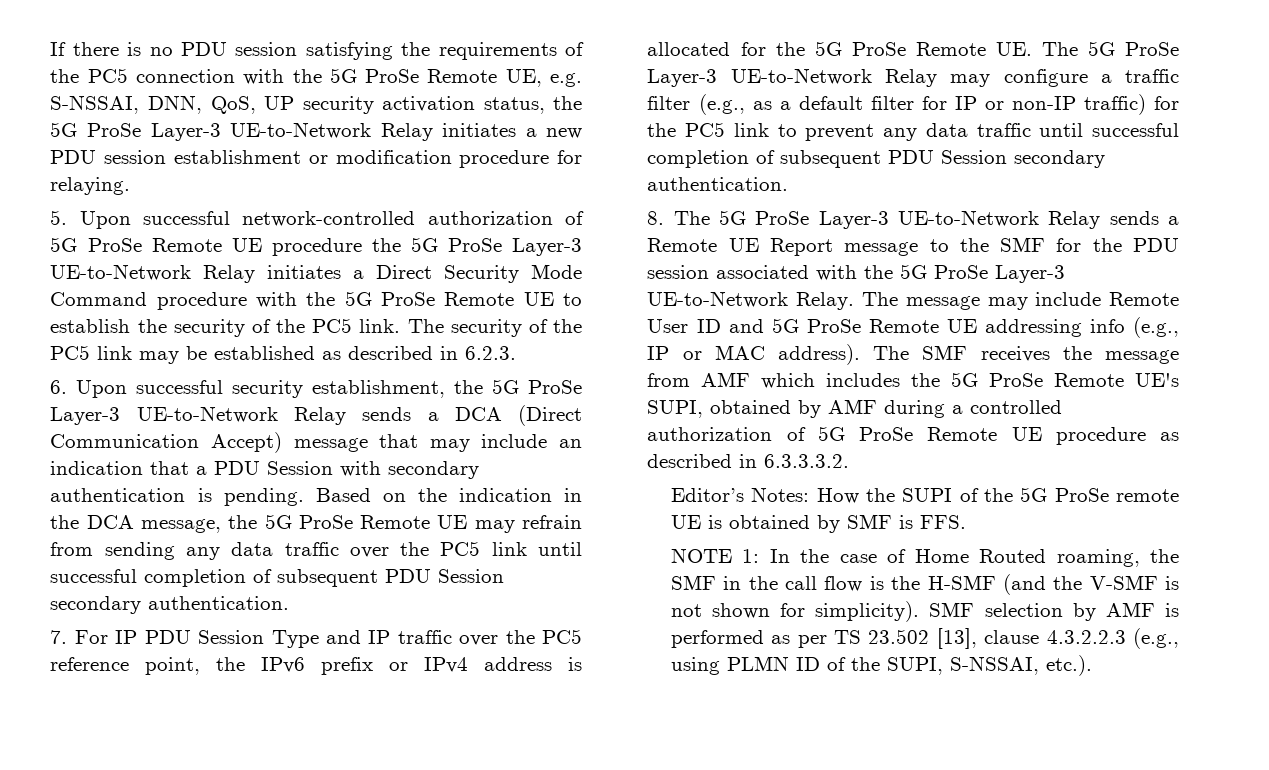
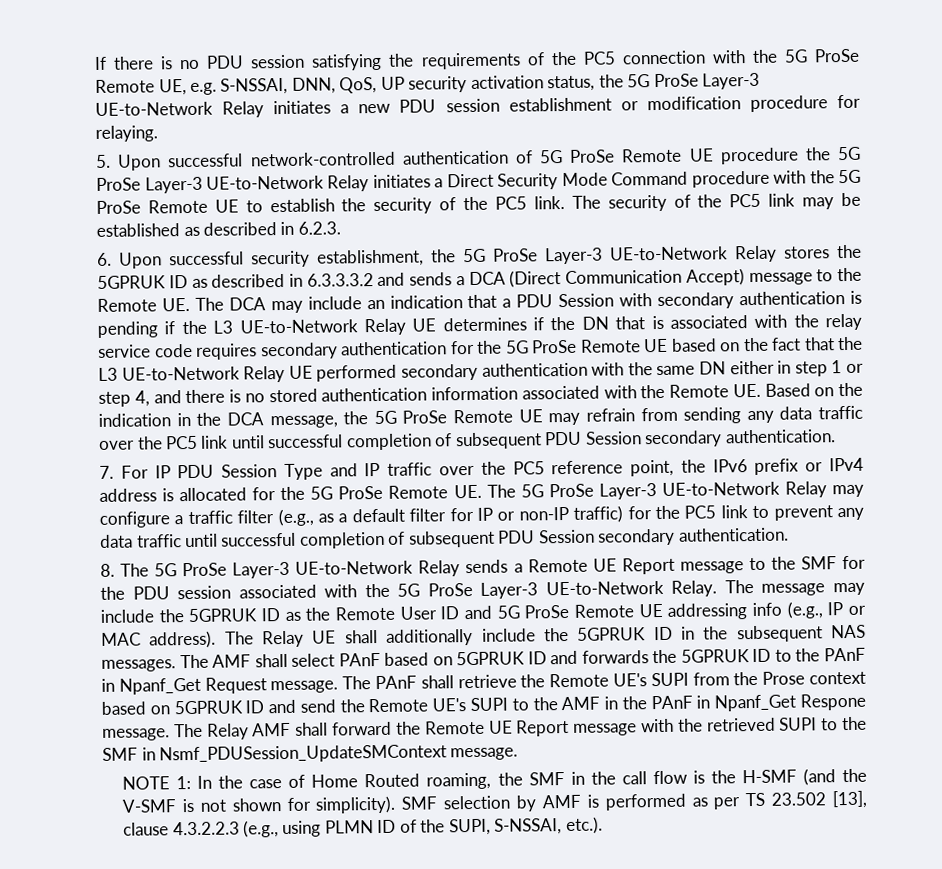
[427,211,553,225] authorization -> [401,150,509,165] authentication
(346, 416) none -> [784,244,862,259] [97,272,406,289] stores the 5GPRUK ID as described in 6.3.3.3.2 and
[379,434,419,448] that -> [816,267,863,282] [97,297,266,312] to the Remote UE. The DCA
[223,488,304,506] pending. -> [97,313,863,338] [98,336,864,360] [98,360,865,383] [98,383,761,407] pending if the L3 UE-to-Network Relay UE determines if the DN that is associated with the relay service code requires secondary authentication for the 5G ProSe Remote UE based on the fact that the L3 UE-to-Network Relay UE performed secondary authentication with the same DN either in step 1 or step 4, and there is no stored authentication information associated with the Remote UE.
(1102, 299) none -> [158,607,331,623] the 5GPRUK ID as the
[922,345,1179,364] [647,372,1179,389] [647,399,1063,418] [647,426,1179,445] [647,454,850,468] [670,487,1179,504] [670,514,966,533] SMF receives the message from AMF which includes the 5G ProSe Remote UE's SUPI, obtained by AMF during a controlled authorization of 5G ProSe Remote UE procedure as described in 6.3.3.3.2. // Editor’s Notes: How the SUPI of the 5G ProSe remote UE is obtained by SMF is FFS. -> [262,624,867,648] [101,647,866,672] [101,671,866,695] [101,693,866,715] [102,716,868,741] [102,744,519,764] Relay UE shall additionally include the 5GPRUK ID in the subsequent NAS messages. The AMF shall select PAnF based on 5GPRUK ID and forwards the 5GPRUK ID to the PAnF in Npanf_Get Request message. The PAnF shall retrieve the Remote UE's SUPI from the Prose context based on 5GPRUK ID and send the Remote UE's SUPI to the AMF in the PAnF in Npanf_Get Respone message. The Relay AMF shall forward the Remote UE Report message with the retrieved SUPI to the SMF in Nsmf_PDUSession_UpdateSMContext message.

